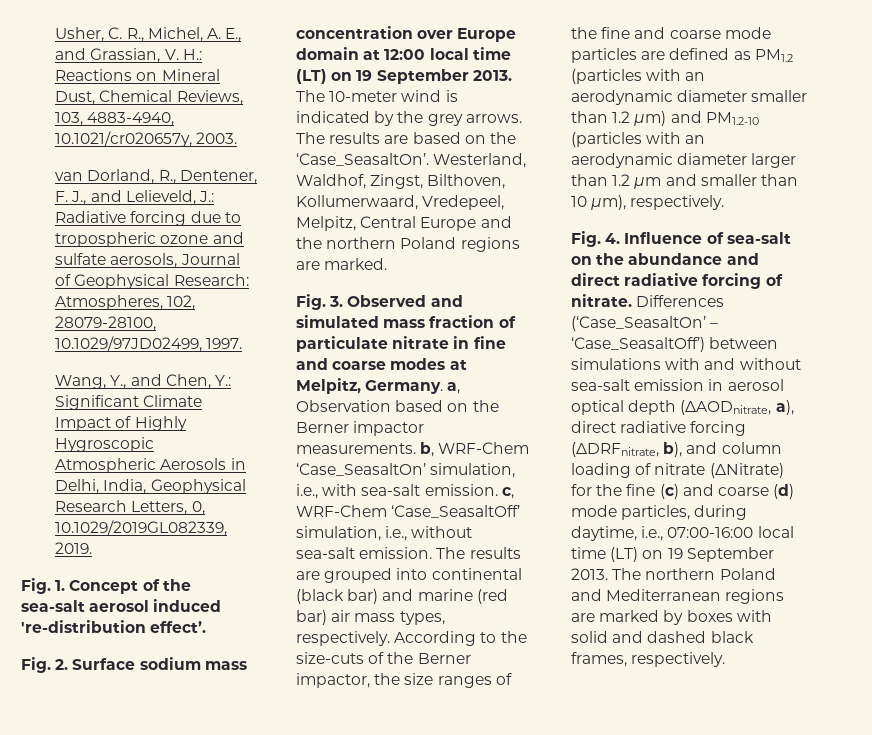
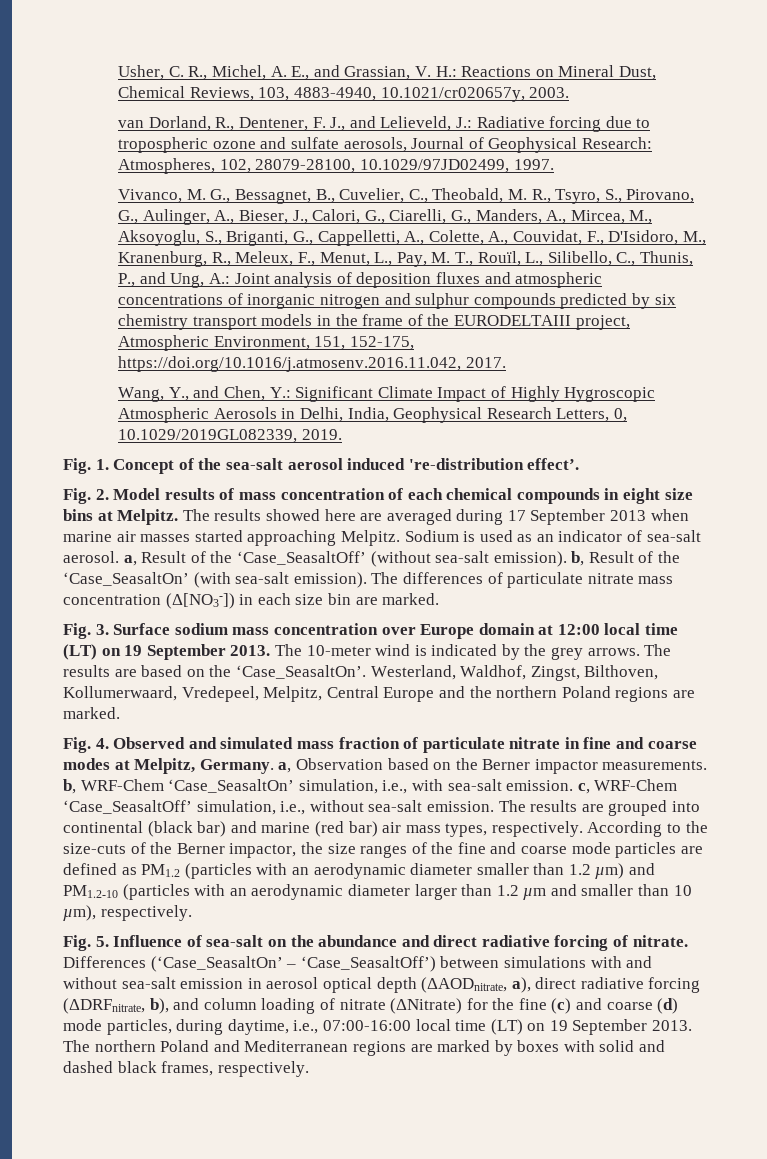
(243, 343) none -> [118,188,695,204] [118,209,653,225] [118,230,706,246] [118,251,693,267] [118,272,603,288] [118,293,676,309] [118,314,630,330] [118,335,415,351] [118,356,506,372] // Vivanco, M. G., Bessagnet, B., Cuvelier, C., Theobald, M. R., Tsyro, S., Pirovano, G., Aulinger, A., Bieser, J., Calori, G., Ciarelli, G., Manders, A., Mircea, M., Aksoyoglu, S., Briganti, G., Cappelletti, A., Colette, A., Couvidat, F., D'Isidoro, M., Kranenburg, R., Meleux, F., Menut, L., Pay, M. T., Rouïl, L., Silibello, C., Thunis, P., and Ung, A.: Joint analysis of deposition fluxes and atmospheric concentrations of inorganic nitrogen and sulphur compounds predicted by six chemistry transport models in the frame of the EURODELTAIII project, Atmospheric Environment, 151, 152-175, https://doi.org/10.1016/j.atmosenv.2016.11.042, 2017.
(69, 664) none -> [113,488,693,504] [63,509,689,525] [63,530,701,546] [63,551,681,567] [63,572,674,588] [63,593,440,609] [63,623,109,639] Model results of mass concentration of each chemical compounds in eight size bins at Melpitz. The results showed here are averaged during 17 September 2013 when marine air masses started approaching Melpitz. Sodium is used as an indicator of sea-salt aerosol. a, Result of the ‘Case_SeasaltOff’ (without sea-salt emission). b, Result of the ‘Case_SeasaltOn’ (with sea-salt emission). The differences of particulate nitrate mass concentration (Δ[NO3-]) in each size bin are marked. // Fig. 3.
[329,296,344,307] 3. -> [95,738,109,749] 4.
[605,233,621,244] 4. -> [95,936,109,947] 5.

